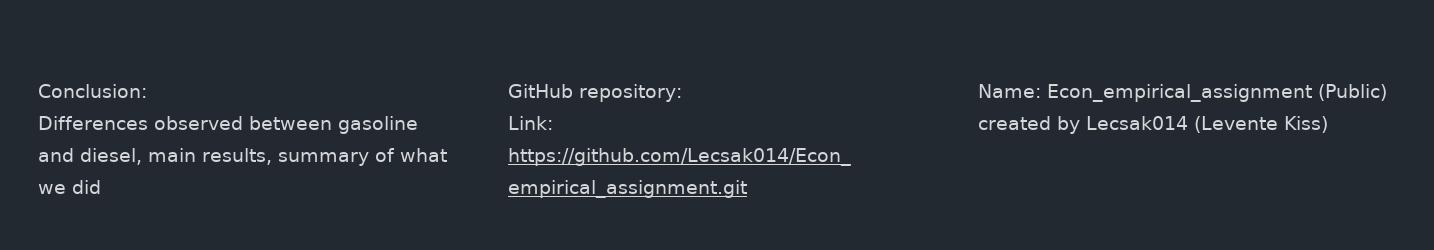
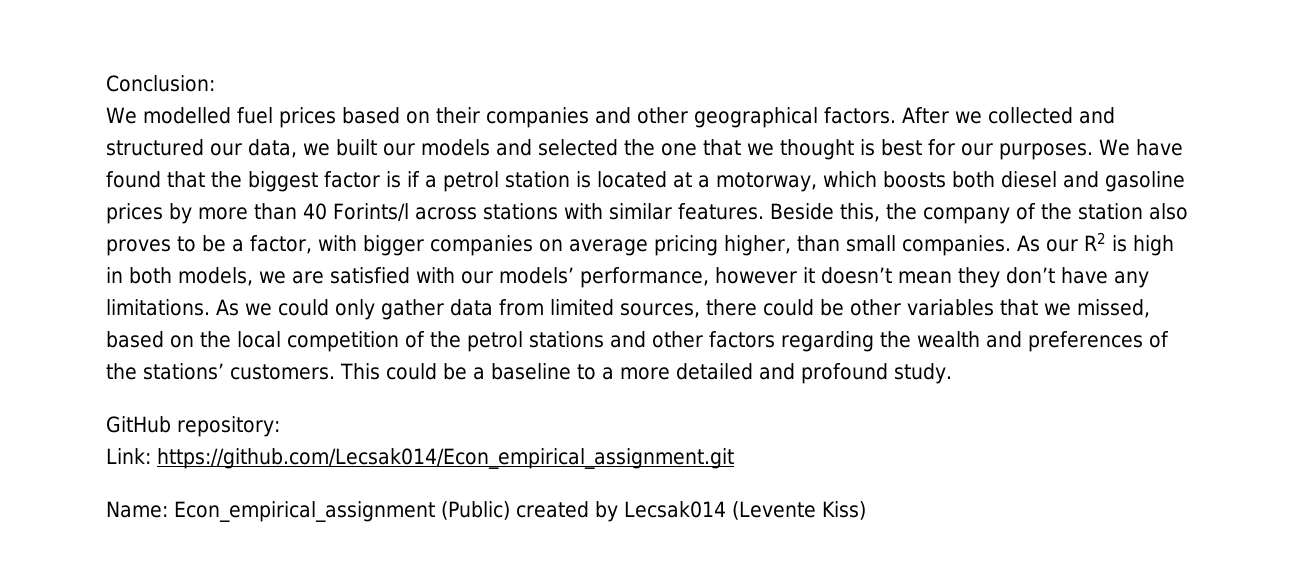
[38,116,418,134] [38,148,447,166] [38,180,101,194] Differences observed between gasoline and diesel, main results, summary of what we did -> [106,107,1115,128] [106,139,1183,160] [106,171,1185,192] [106,203,1188,224] [106,232,1174,256] [106,267,1149,288] [106,299,1150,320] [106,331,1169,352] [106,363,952,384] We modelled fuel prices based on their companies and other geographical factors. After we collected and structured our data, we built our models and selected the one that we thought is best for our purposes. We have found that the biggest factor is if a petrol station is located at a motorway, which boosts both diesel and gasoline prices by more than 40 Forints/l across stations with similar features. Beside this, the company of the station also proves to be a factor, with bigger companies on average pricing higher, than small companies. As our R2 is high in both models, we are satisfied with our models’ performance, however it doesn’t mean they don’t have any limitations. As we could only gather data from limited sources, there could be other variables that we missed, based on the local competition of the petrol stations and other factors regarding the wealth and preferences of the stations’ customers. This could be a baseline to a more detailed and profound study.

